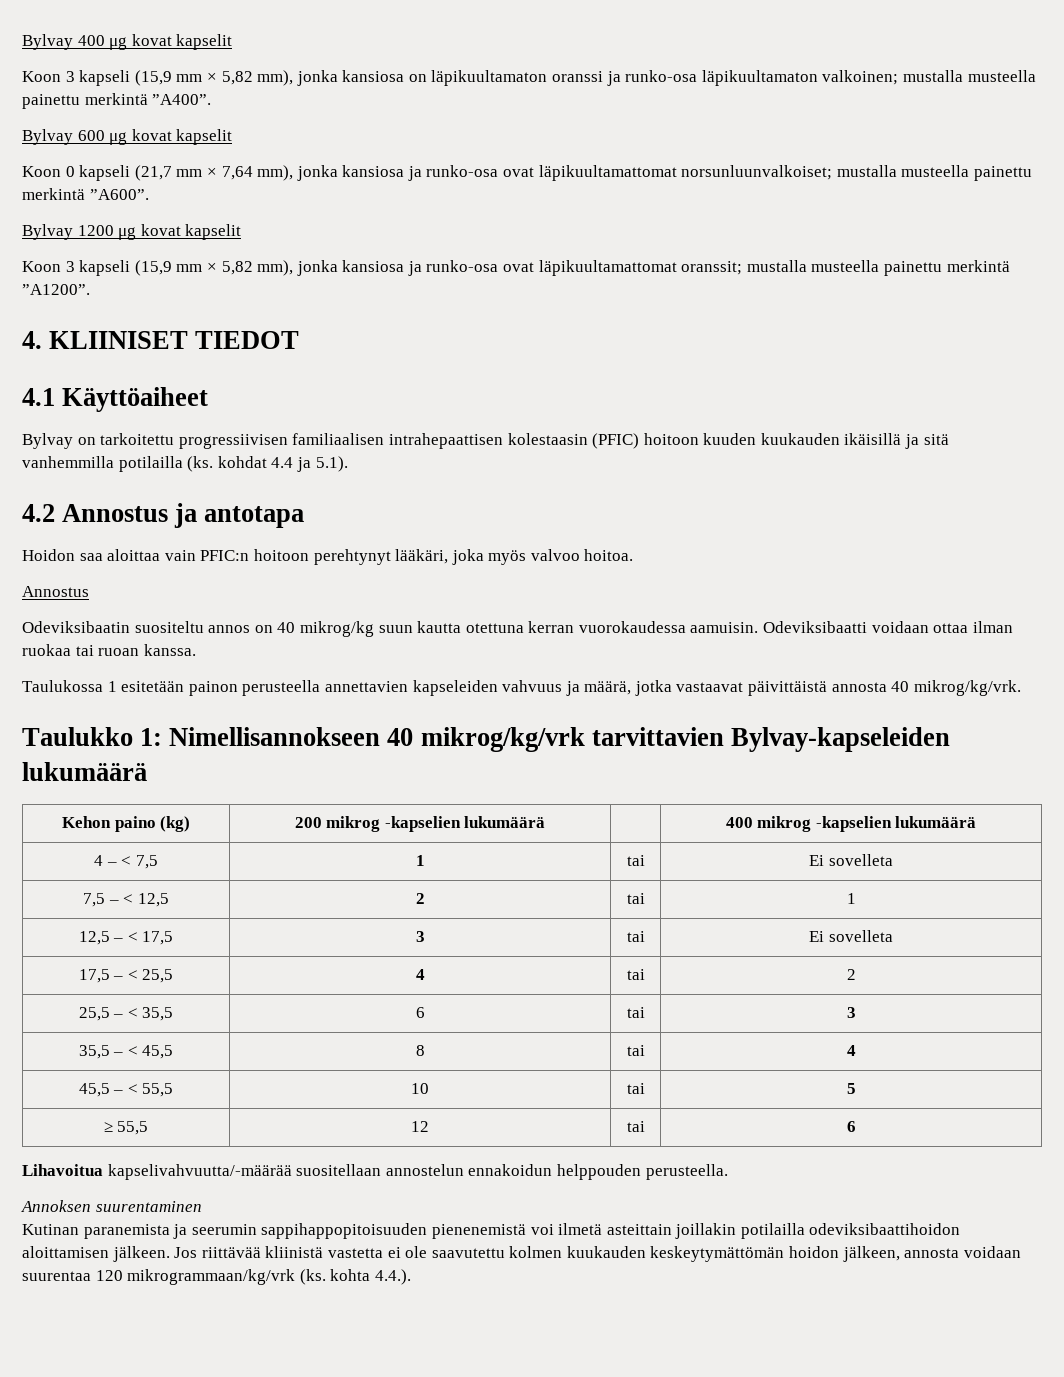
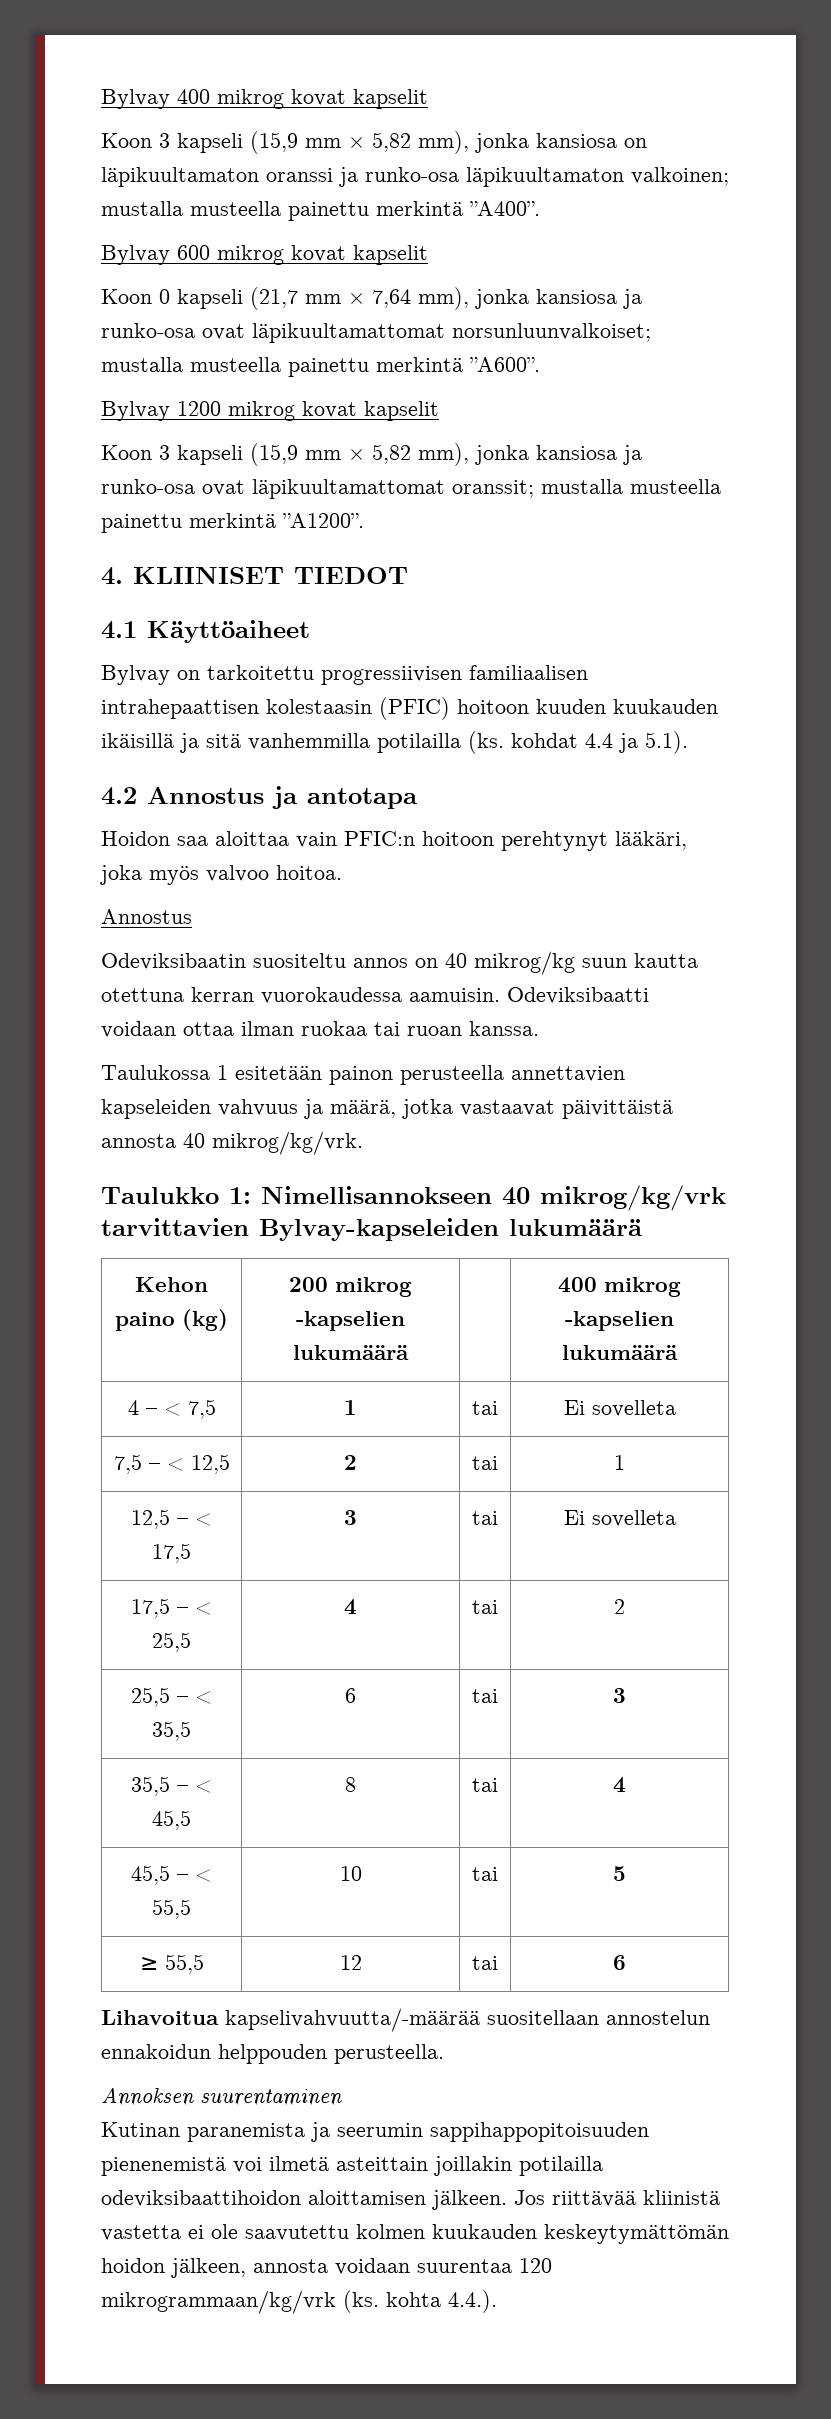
[109,37,128,50] μg -> [217,89,284,109] mikrog
[109,132,128,145] μg -> [217,245,284,265] mikrog
[118,227,137,240] μg -> [228,401,295,421] mikrog

